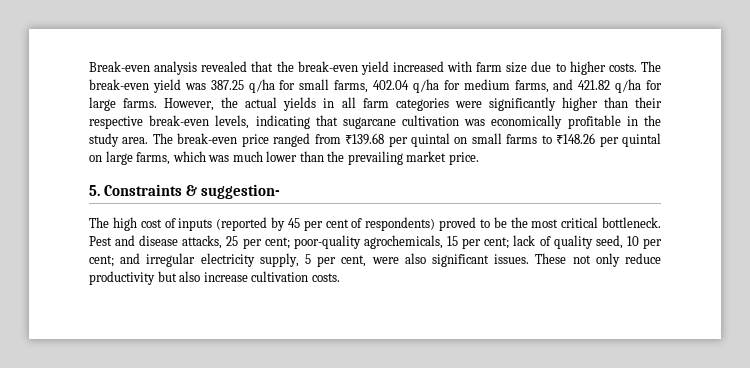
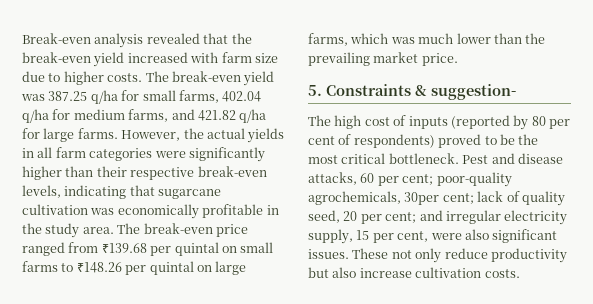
[287,218,300,228] 45 -> [531,116,546,126] 80
[226,236,239,246] 25 -> [360,173,375,183] 60
[447,236,482,249] 15 per -> [404,192,440,205] 30per
[626,236,639,246] 10 -> [343,211,358,221] 20
[305,254,311,264] 5 -> [356,230,370,240] 15

